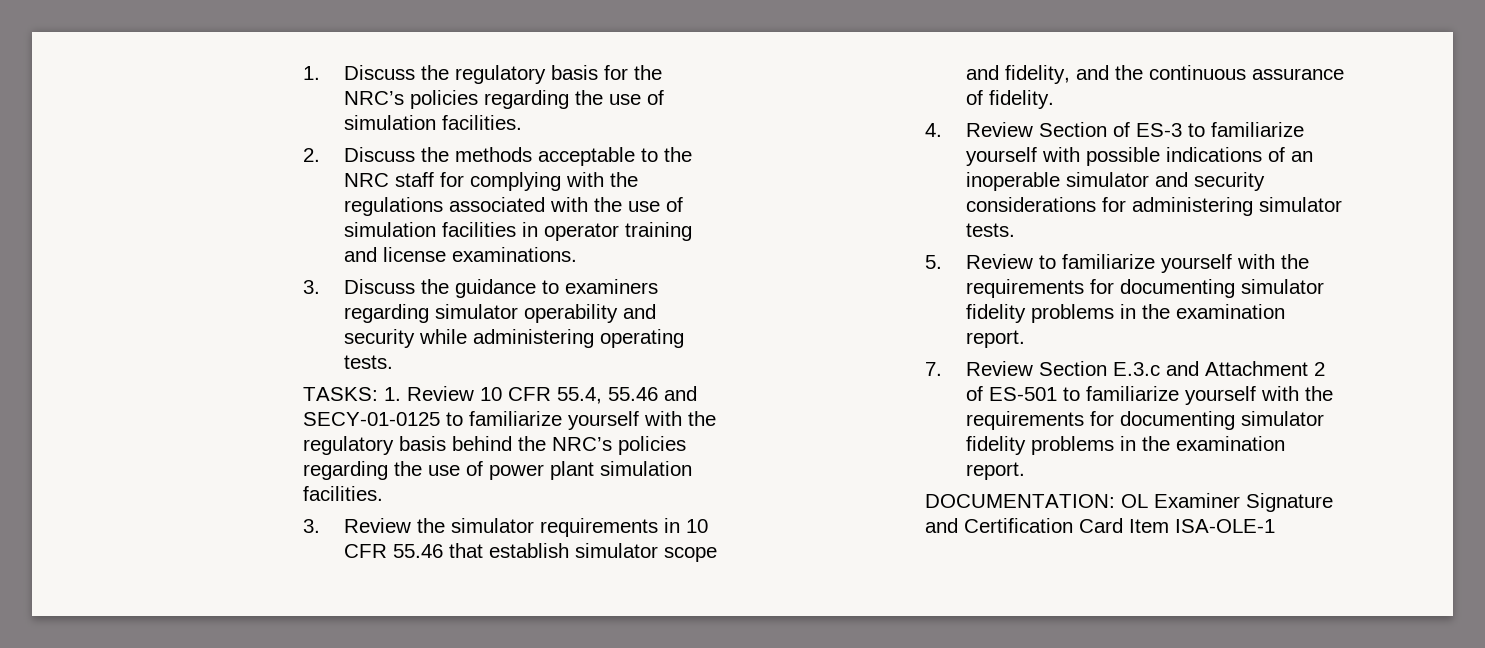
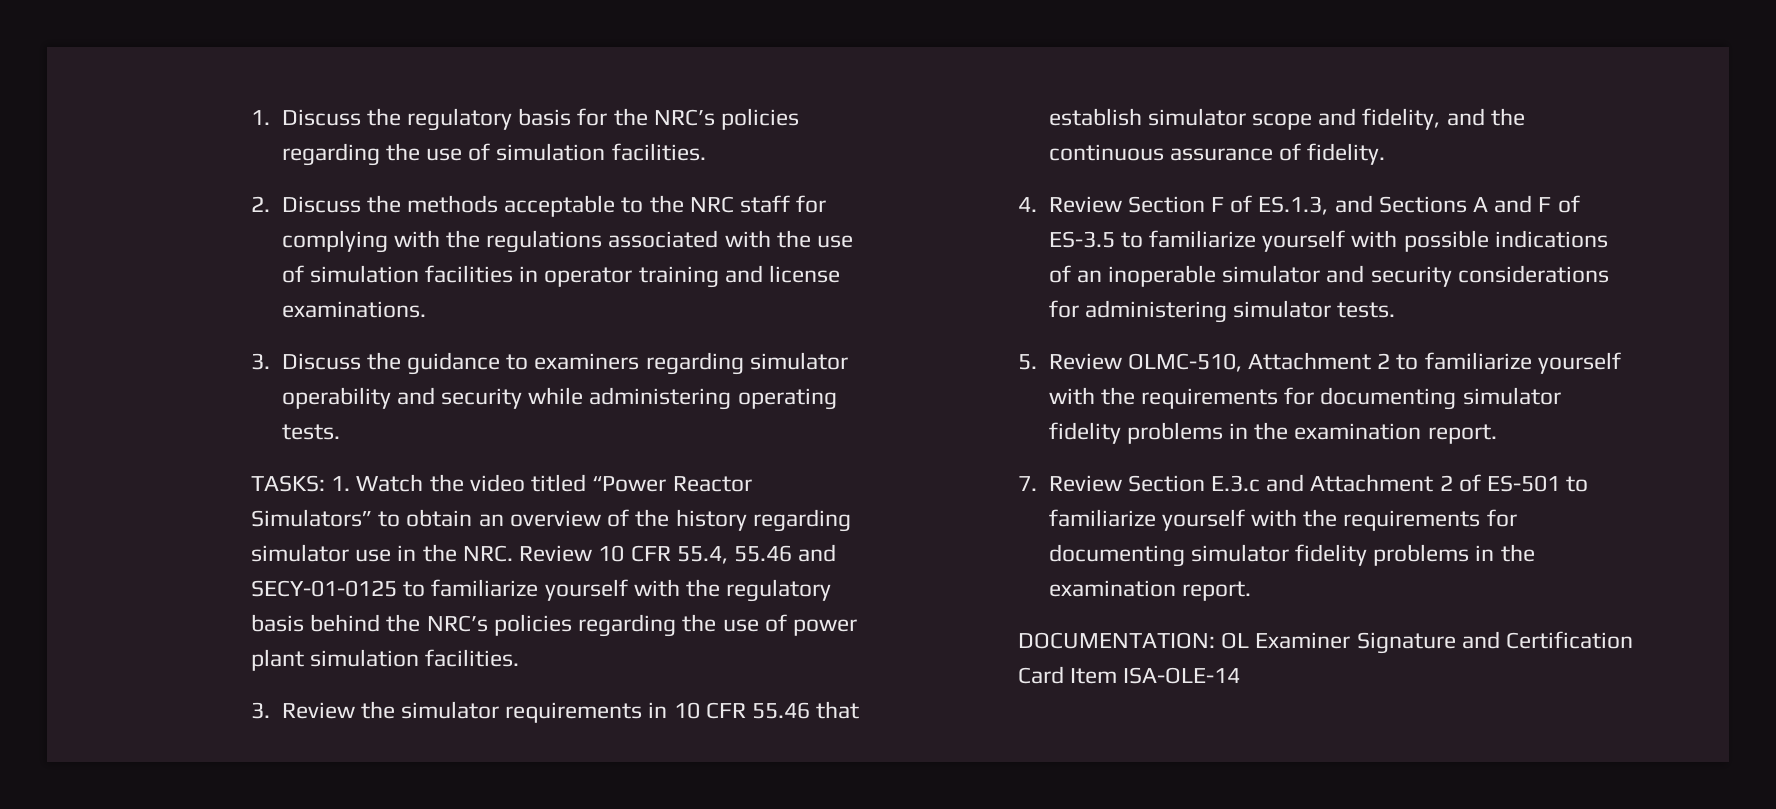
(402, 394) none -> [356,474,752,492] [251,509,851,532] [251,544,513,562] Watch the video titled “Power Reactor Simulators” to obtain an overview of the history regarding simulator use in the NRC.
[1113,122,1183,137] of ES-3 -> [1210,195,1580,215] [1048,231,1115,248] F of ES.1.3, and Sections A and F of ES-3.5
(1034, 261) none -> [1127,352,1391,372] OLMC-510, Attachment 2
[1175,519,1276,533] ISA-OLE-1 -> [1123,667,1241,684] ISA-OLE-14

